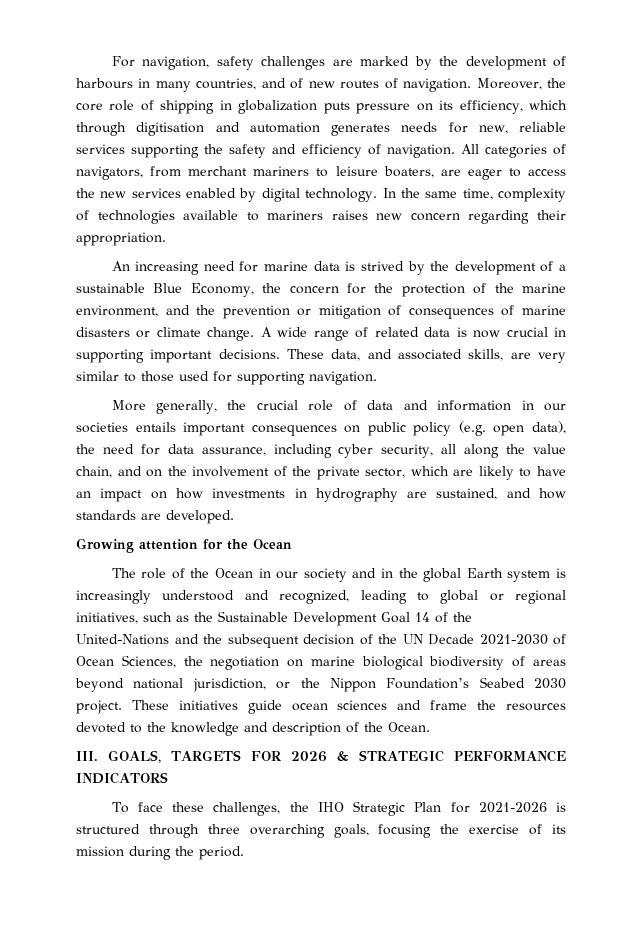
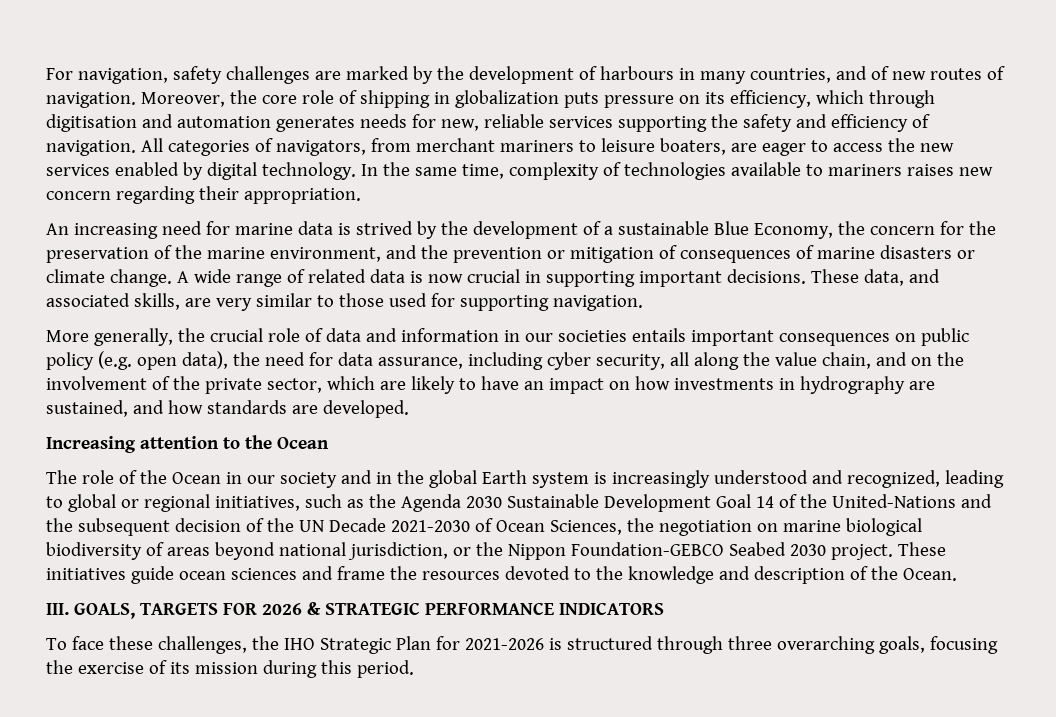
[401,283,465,297] protection -> [46,247,149,263] preservation
[76,538,223,553] Growing attention for -> [46,436,240,453] Increasing attention to
(213, 617) none -> [400,494,502,512] Agenda 2030
[386,678,470,689] Foundation’s -> [570,542,724,556] Foundation-GEBCO
[175,846,194,856] the -> [320,660,352,674] this

